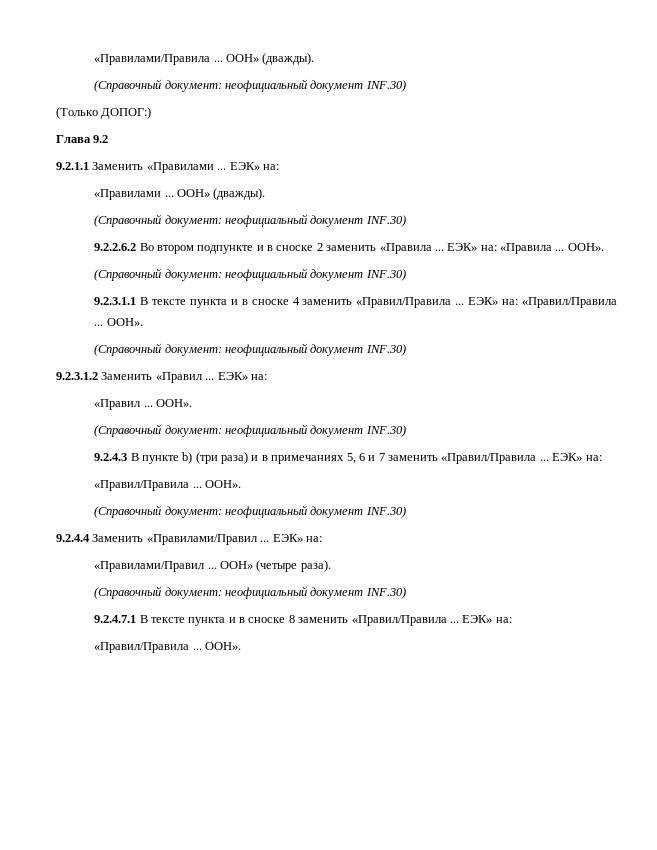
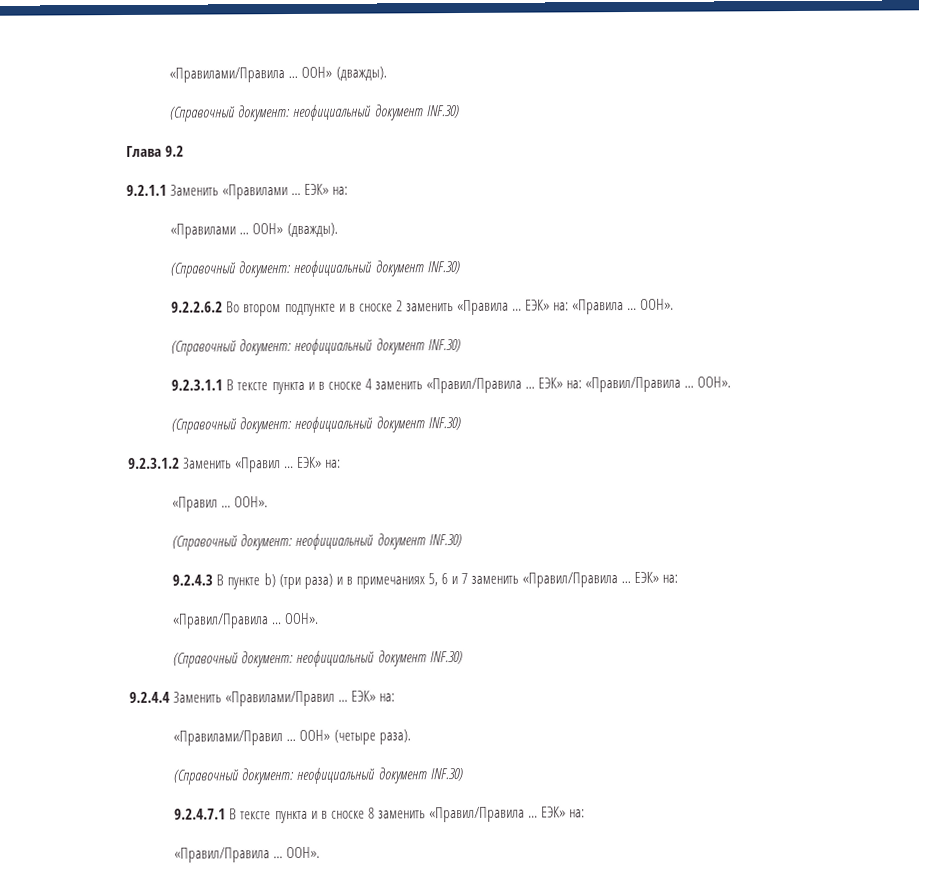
[56,107,152,119] // (Только ДОПОГ:) -> (460, 112) none

